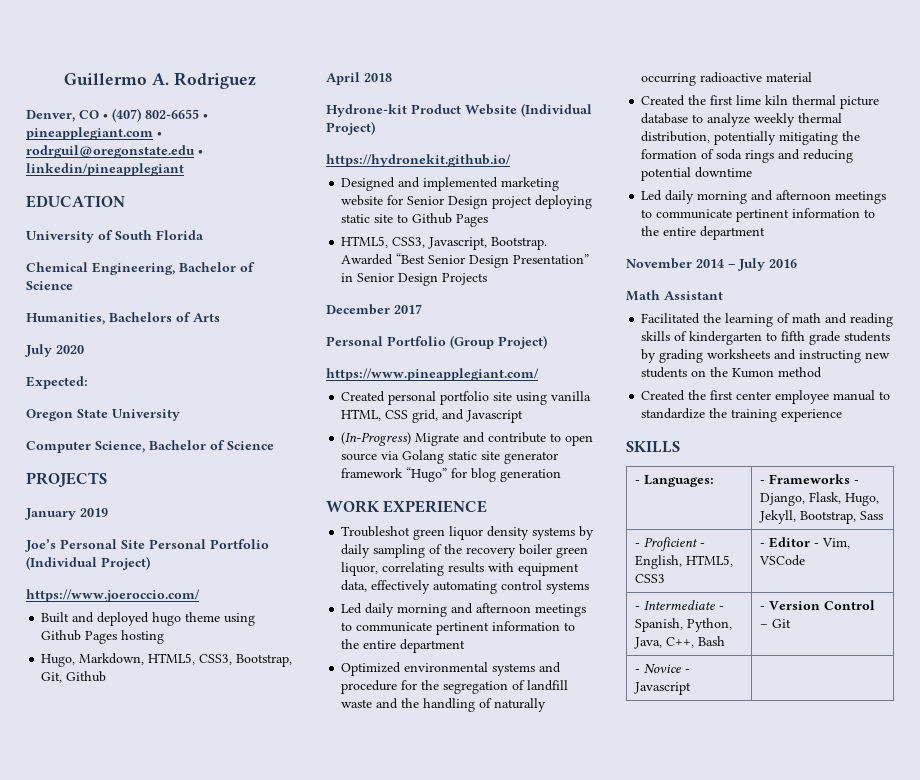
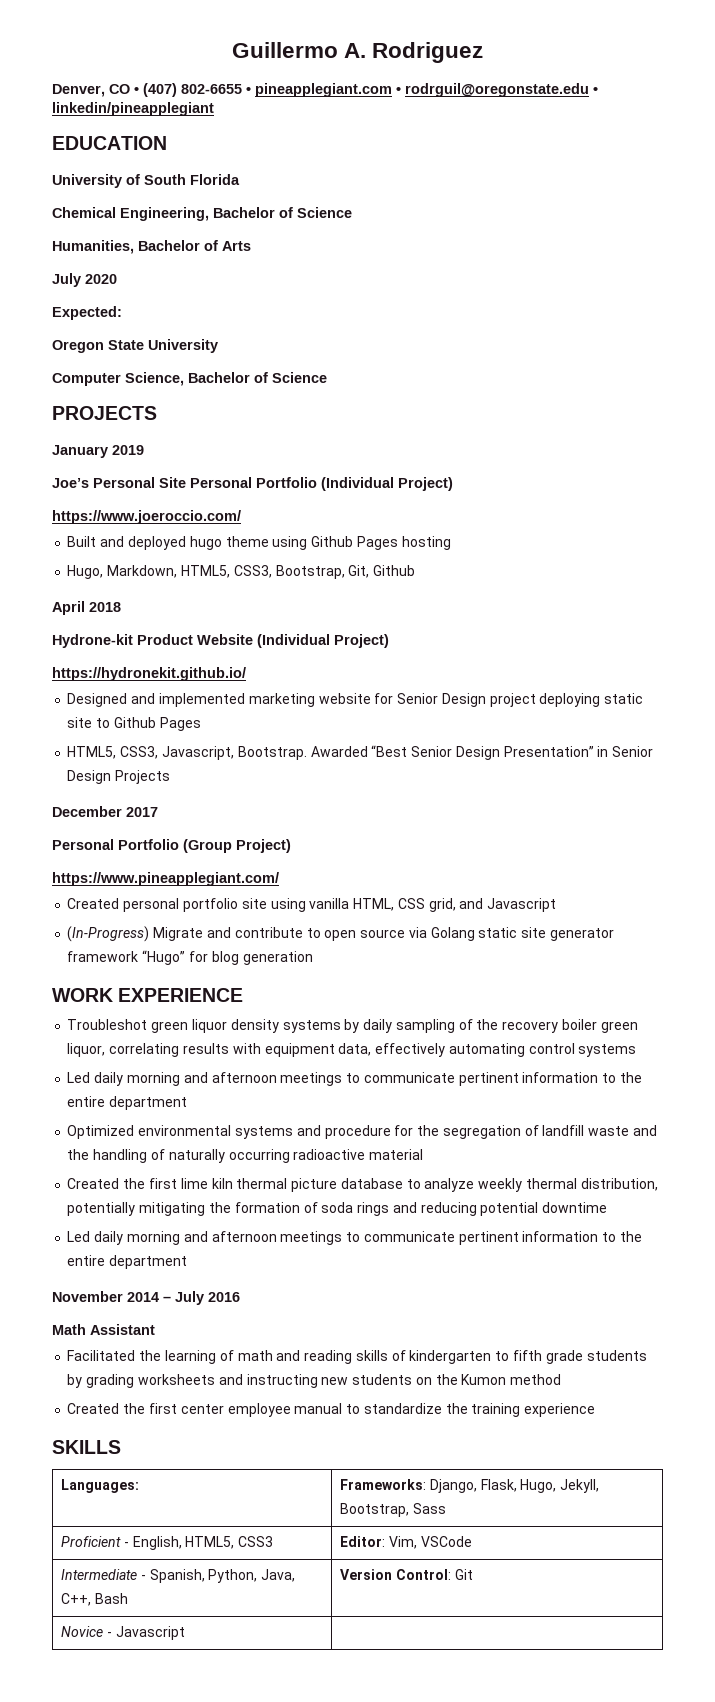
[109,312,172,322] Bachelors -> [138,240,200,251] Bachelor
[634,480,640,484] - -> (121, 1447) none
[759,474,859,484] - Frameworks - -> [339,1479,426,1490] Frameworks:
[634,543,640,547] - -> (446, 1508) none
[759,537,819,548] - Editor - -> [339,1536,385,1547] Editor:
[634,606,640,610] - -> (472, 1541) none
[759,600,875,610] [759,624,768,628] - Version Control – -> [339,1569,451,1580] Version Control:
[634,669,640,673] - -> (473, 1574) none

